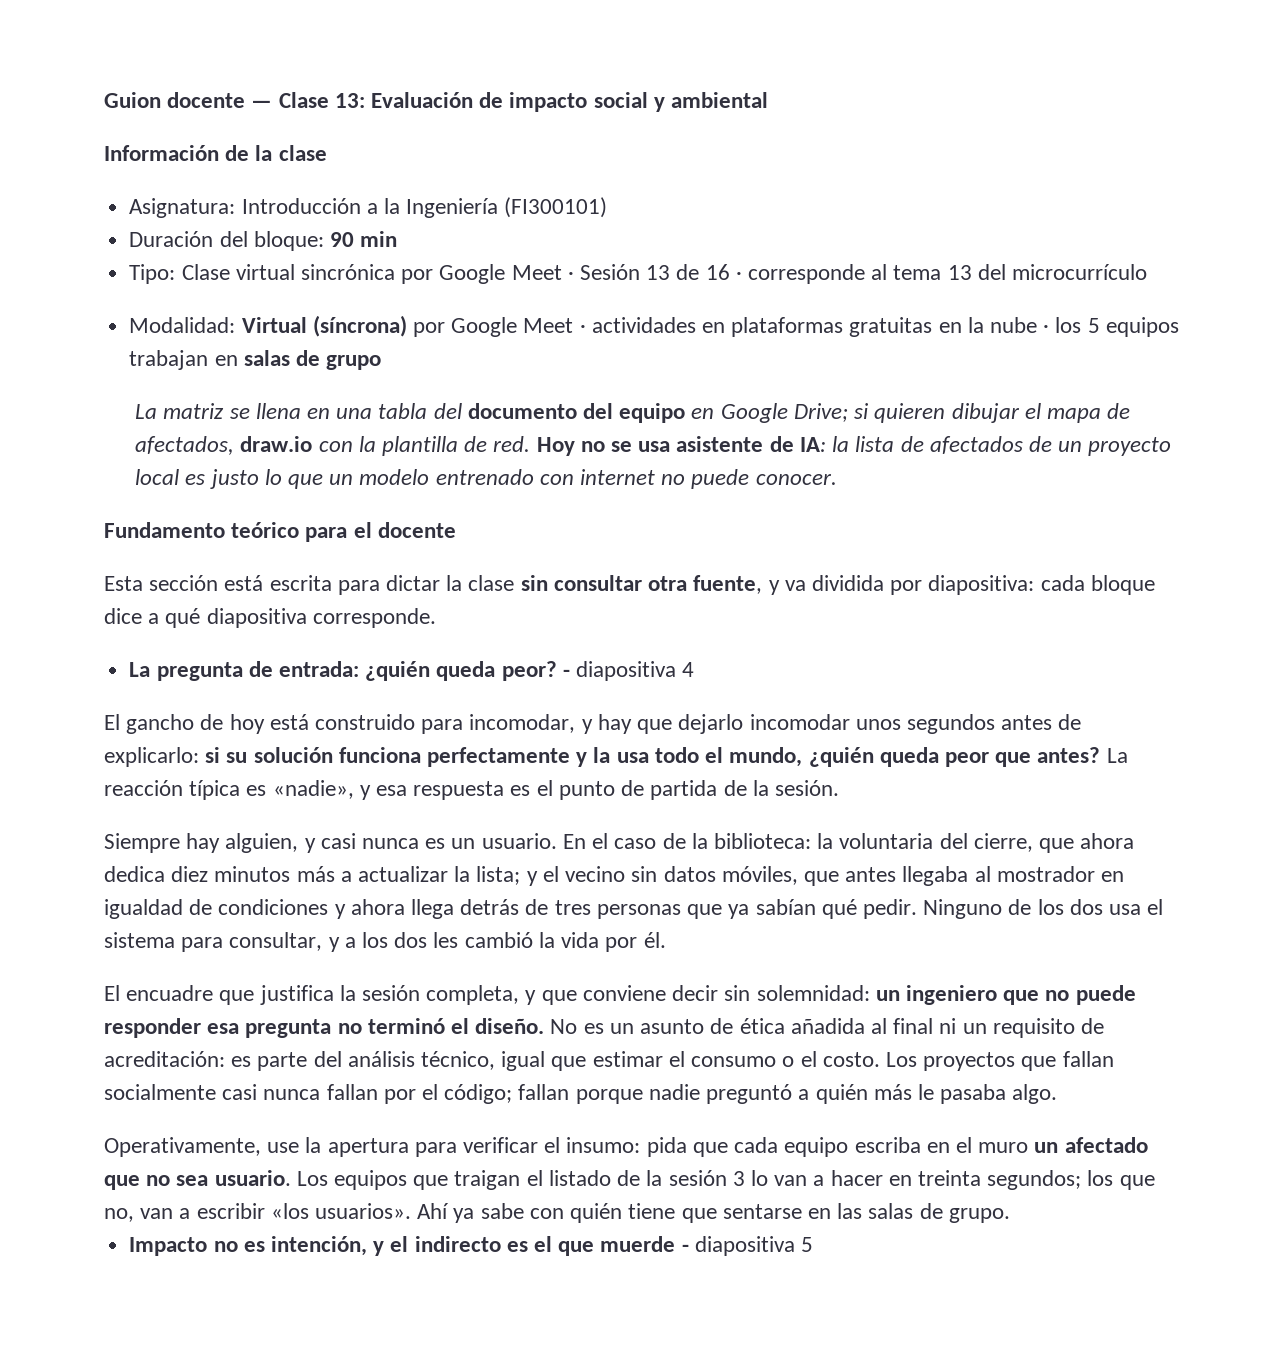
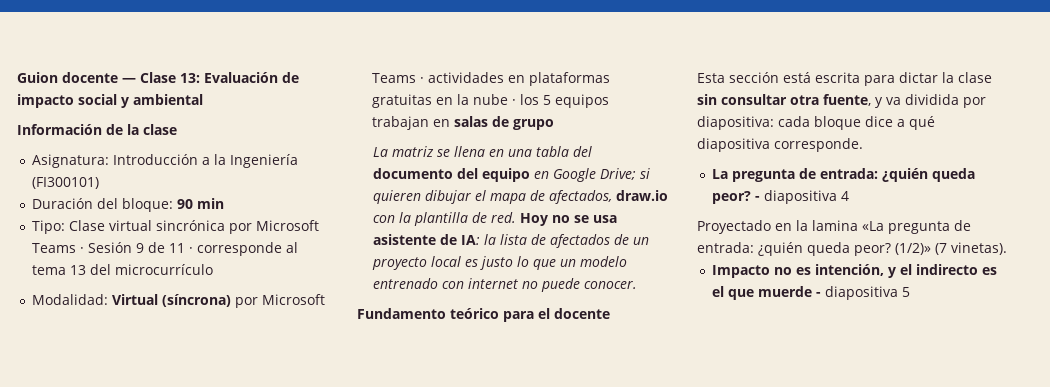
[439,264,730,284] Google Meet · Sesión 13 de 16 -> [256,220,320,231] [32,242,186,253] Microsoft Teams · Sesión 9 de 11
[451,317,574,337] Google Meet -> [262,294,326,305] [372,73,417,83] Microsoft Teams
[104,714,1082,734] [104,747,1128,767] [104,780,839,800] [104,833,1135,853] [104,866,1124,886] [104,899,1164,919] [104,932,666,952] [104,985,1136,1005] [104,1018,1104,1038] [104,1051,1114,1071] [104,1084,1058,1104] [104,1137,1148,1157] [104,1170,1155,1190] [104,1203,1010,1223] El gancho de hoy está construido para incomodar, y hay que dejarlo incomodar unos segundos antes de explicarlo: si su solución funciona perfectamente y la usa todo el mundo, ¿quién queda peor que antes? La reacción típica es «nadie», y esa respuesta es el punto de partida de la sesión. // Siempre hay alguien, y casi nunca es un usuario. En el caso de la biblioteca: la voluntaria del cierre, que ahora dedica diez minutos más a actualizar la lista; y el vecino sin datos móviles, que antes llegaba al mostrador en igualdad de condiciones y ahora llega detrás de tres personas que ya sabían qué pedir. Ninguno de los dos usa el sistema para consultar, y a los dos les cambió la vida por él. // El encuadre que justifica la sesión completa, y que conviene decir sin solemnidad: un ingeniero que no puede responder esa pregunta no terminó el diseño. No es un asunto de ética añadida al final ni un requisito de acreditación: es parte del análisis técnico, igual que estimar el consumo o el costo. Los proyectos que fallan socialmente casi nunca fallan por el código; fallan porque nadie preguntó a quién más le pasaba algo. // Operativamente, use la apertura para verificar el insumo: pida que cada equipo escriba en el muro un afectado que no sea usuario. Los equipos que traigan el listado de la sesión 3 lo van a hacer en treinta segundos; los que no, van a escribir «los usuarios». Ahí ya sabe con quién tiene que sentarse en las salas de grupo. -> [697,220,971,234] [697,242,1007,256] Proyectado en la lamina «La pregunta de entrada: ¿quién queda peor? (1/2)» (7 vinetas).

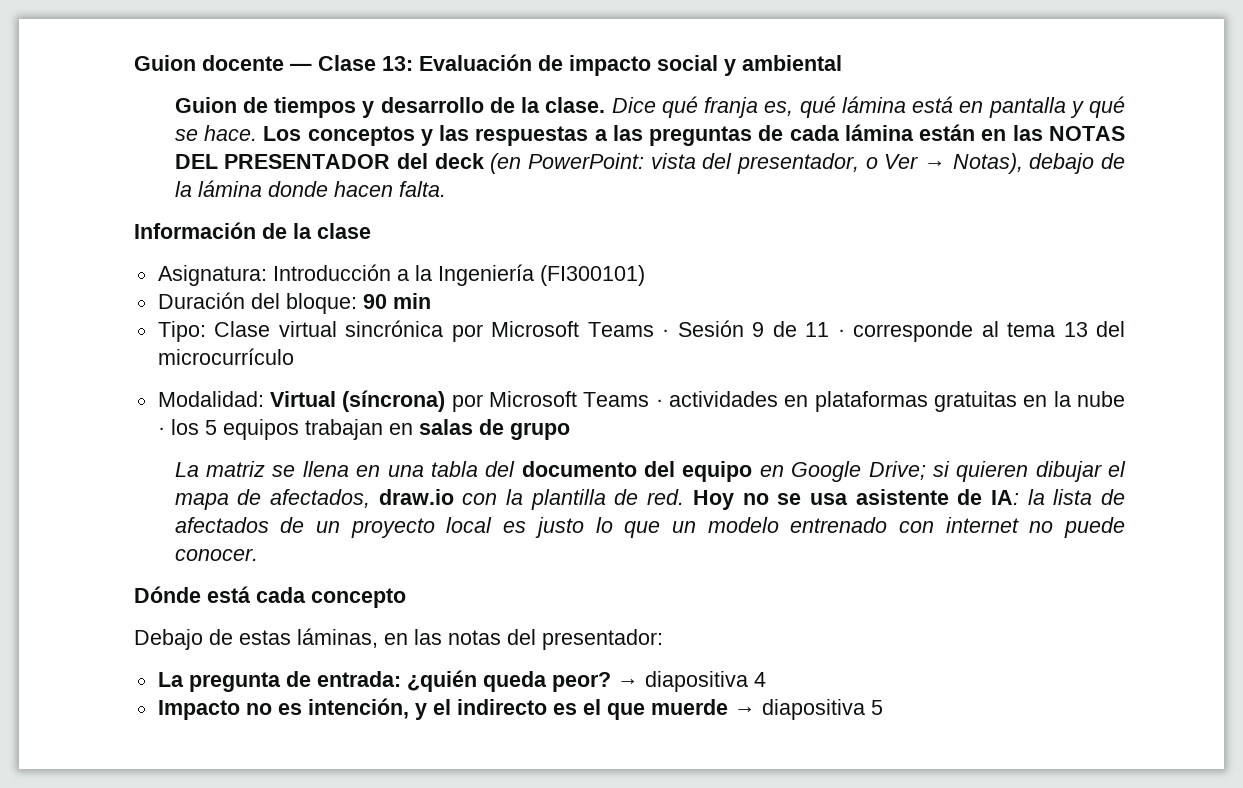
(203, 99) none -> [174,96,1126,118] [174,124,1125,146] [174,153,1126,174] [174,180,446,197] // Guion de tiempos y desarrollo de la clase. Dice qué franja es, qué lámina está en pantalla y qué se hace. Los conceptos y las respuestas a las preguntas de cada lámina están en las NOTAS DEL PRESENTADOR del deck (en PowerPoint: vista del presentador, o Ver → Notas), debajo de la lámina donde hacen falta.
[357,308,610,322] [697,72,992,86] [697,94,986,108] [697,116,935,130] [697,138,863,152] Fundamento teórico para el docente // Esta sección está escrita para dictar la clase sin consultar otra fuente, y va dividida por diapositiva: cada bloque dice a qué diapositiva corresponde. -> [134,586,406,608] [134,628,663,650] Dónde está cada concepto // Debajo de estas láminas, en las notas del presentador:
[755,196,761,201] - -> [616,678,639,687] →
[697,220,971,234] [697,242,1007,256] // Proyectado en la lamina «La pregunta de entrada: ¿quién queda peor? (1/2)» (7 vinetas). -> (766, 679) none
[816,292,822,297] - -> [733,706,756,715] →

